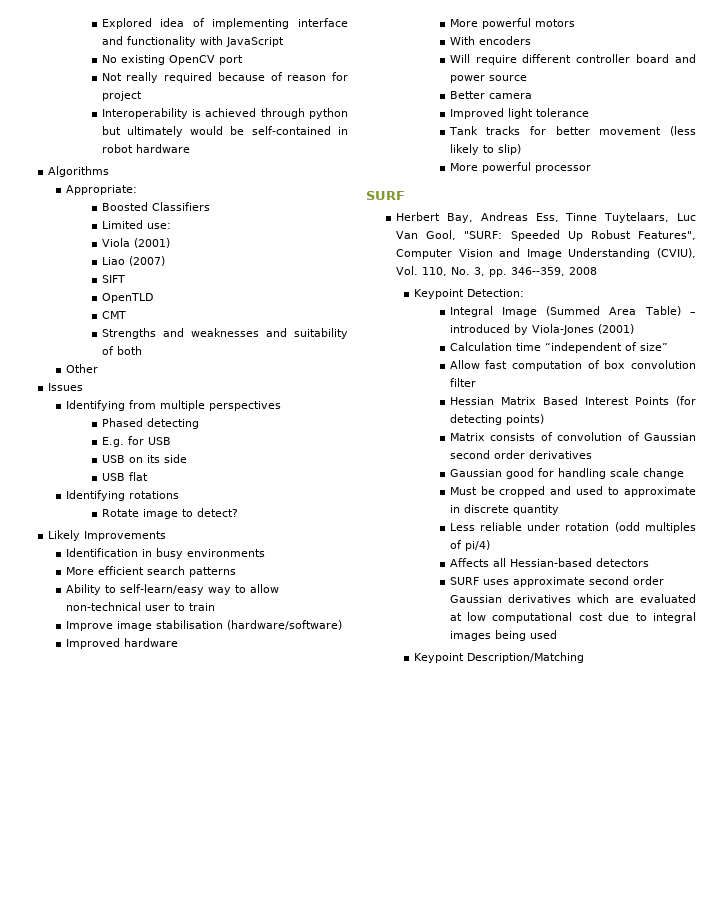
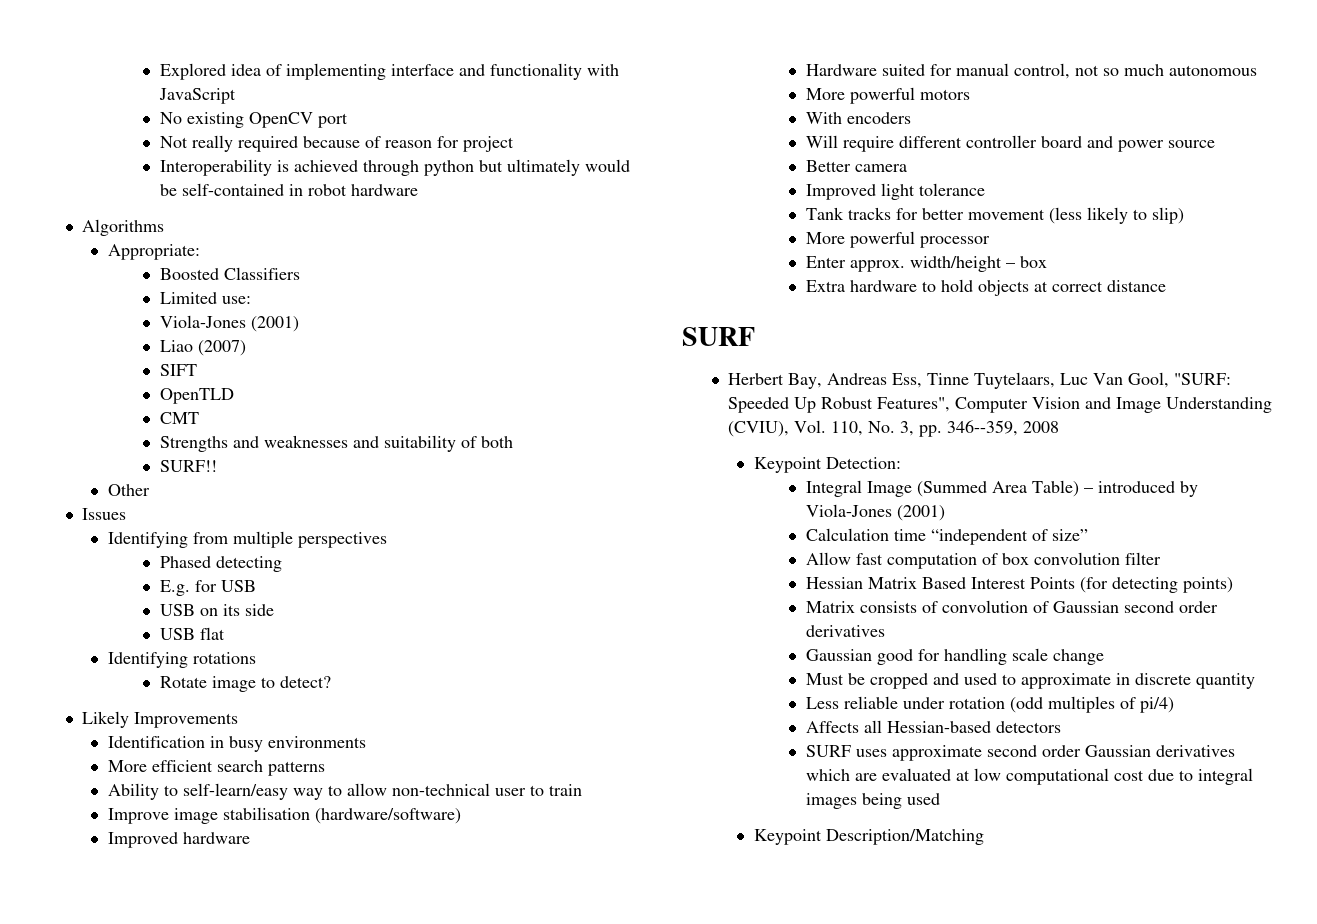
[101,238,130,247] Viola -> [159,315,246,328] Viola-Jones
(142, 350) none -> [159,460,217,472] // SURF!!
(178, 642) none -> [805,63,1257,79] // Hardware suited for manual control, not so much autonomous
(591, 169) none -> [805,256,1047,272] [805,279,1166,296] // Enter approx. width/height – box // Extra hardware to hold objects at correct distance

